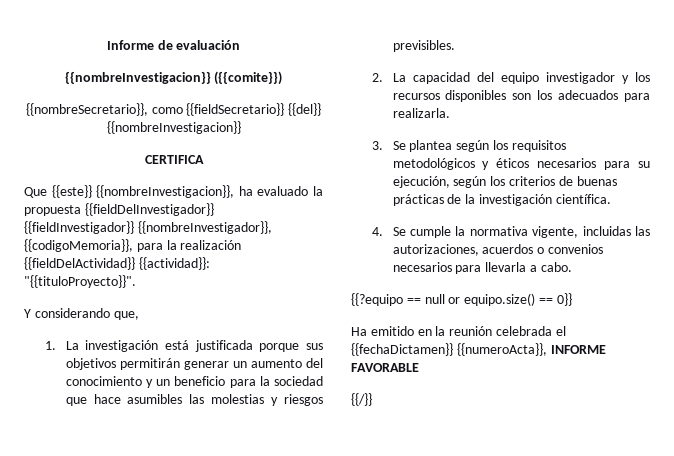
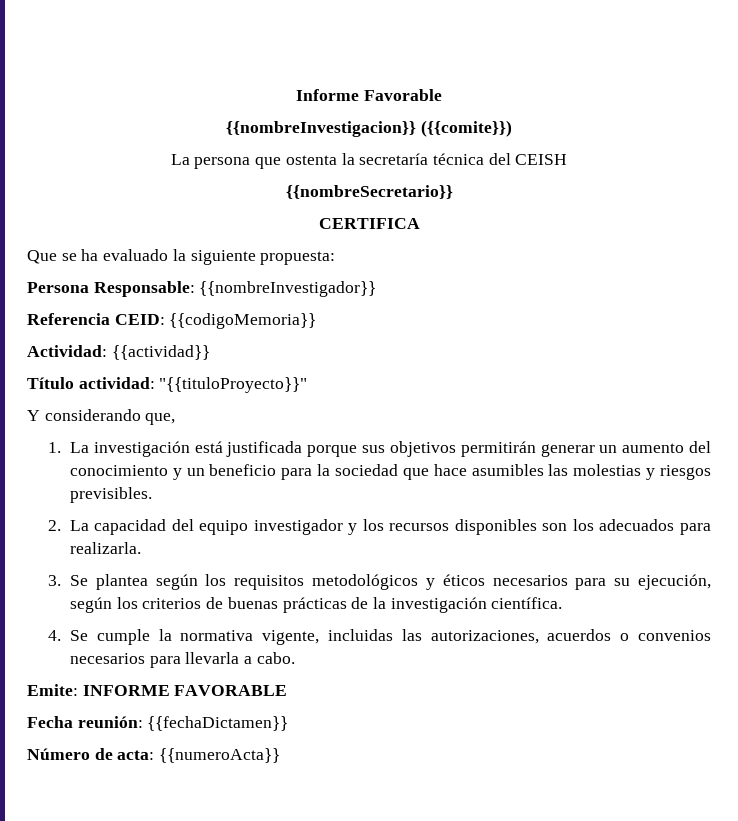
[157,40,241,50] de evaluación -> [363,89,442,101] Favorable
[25,103,322,116] [106,121,241,134] {{nombreSecretario}}, como {{fieldSecretario}} {{del}} {{nombreInvestigacion}} -> [170,153,568,169] [285,185,453,199] La persona que ostenta la secretaría técnica del CEISH // {{nombreSecretario}}
[51,185,235,198] {{este}} {{nombreInvestigacion}}, -> [61,253,77,261] se
[24,203,214,216] [24,221,272,234] [24,239,242,252] [24,257,210,270] [24,275,136,288] propuesta {{fieldDelInvestigador}} {{fieldInvestigador}} {{nombreInvestigador}}, {{codigoMemoria}}, para la realización {{fieldDelActividad}} {{actividad}}: "{{tituloProyecto}}". -> [190,250,336,265] [27,281,377,297] [27,313,317,329] [27,345,210,360] [27,377,308,393] siguiente propuesta: // Persona Responsable: {{nombreInvestigador}} // Referencia CEID: {{codigoMemoria}} // Actividad: {{actividad}} // Título actividad: "{{tituloProyecto}}"
[351,293,572,306] [351,326,566,336] [351,343,606,356] [351,363,419,372] [351,393,372,406] {{?equipo == null or equipo.size() == 0}} // Ha emitido en la reunión celebrada el {{fechaDictamen}} {{numeroActa}}, INFORME FAVORABLE // {{/}} -> [27,684,288,696] [27,716,289,731] [27,748,281,763] Emite: INFORME FAVORABLE // Fecha reunión: {{fechaDictamen}} // Número de acta: {{numeroActa}}

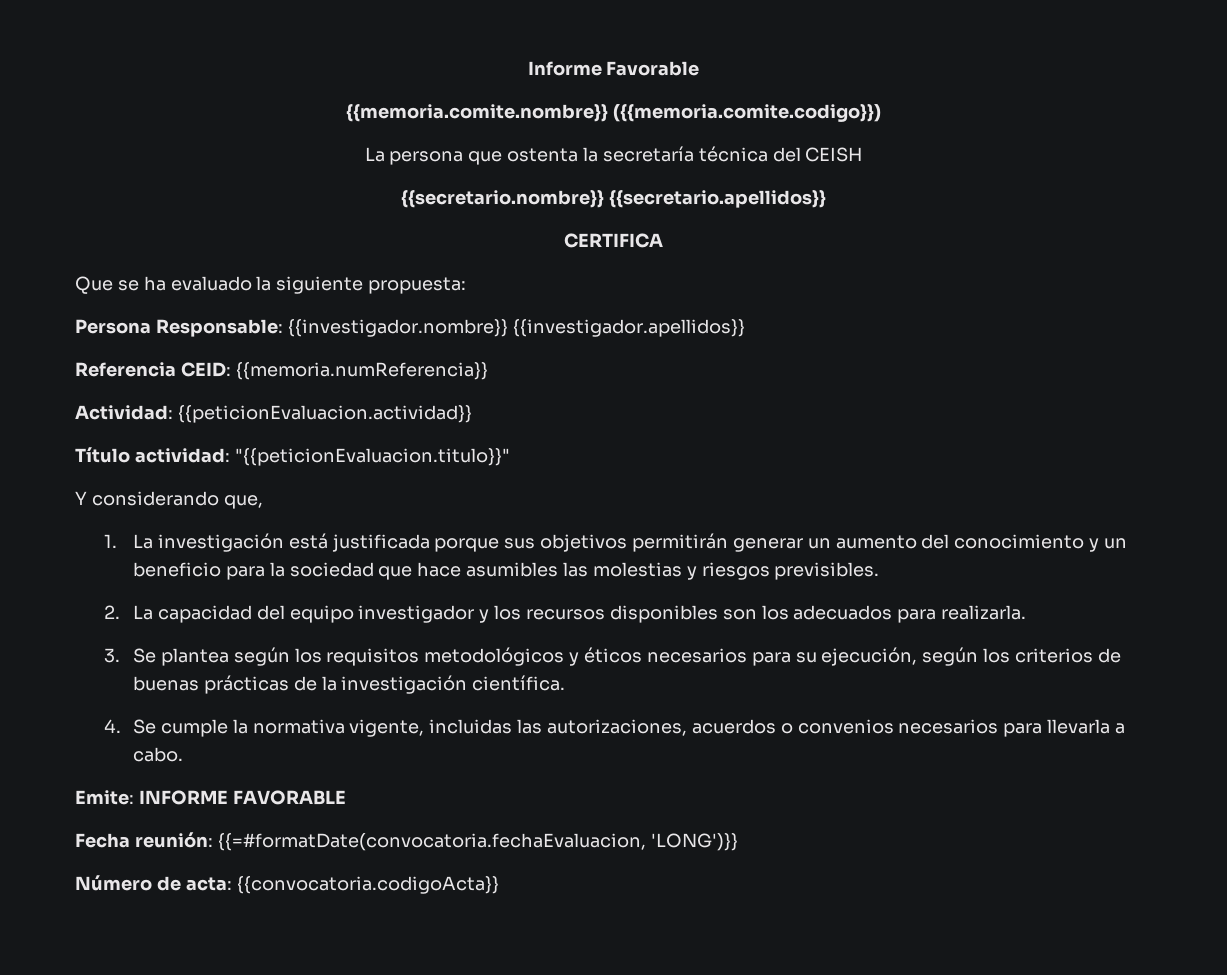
[226,120,512,137] {{nombreInvestigacion}} ({{comite}}) -> [346,104,881,122] {{memoria.comite.nombre}} ({{memoria.comite.codigo}})
[285,185,453,199] {{nombreSecretario}} -> [401,190,826,208] {{secretario.nombre}} {{secretario.apellidos}}
[199,281,377,297] {{nombreInvestigador}} -> [287,319,745,337] {{investigador.nombre}} {{investigador.apellidos}}
[169,313,317,329] {{codigoMemoria}} -> [235,362,488,380] {{memoria.numReferencia}}
[111,345,210,360] {{actividad}} -> [177,405,472,423] {{peticionEvaluacion.actividad}}
[159,377,308,393] "{{tituloProyecto}}" -> [234,448,510,466] "{{peticionEvaluacion.titulo}}"
[147,716,289,731] {{fechaDictamen}} -> [217,833,738,851] {{=#formatDate(convocatoria.fechaEvaluacion, 'LONG')}}
[159,748,281,763] {{numeroActa}} -> [236,876,499,894] {{convocatoria.codigoActa}}

